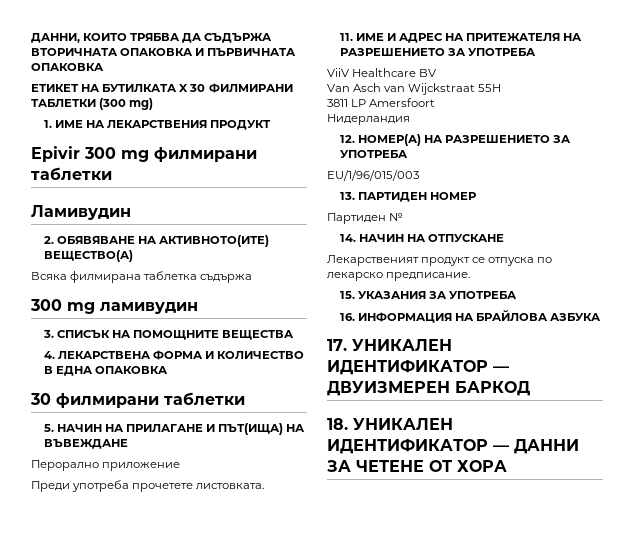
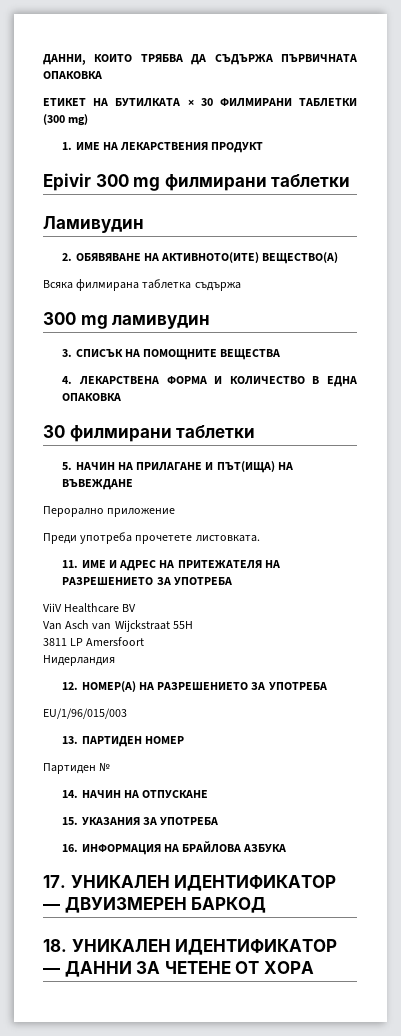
[31,48,205,56] ВТОРИЧНАТА ОПАКОВКА И -> (273, 59) none
[179,84,189,92] X -> [187,99,194,106] ×
[327,255,553,266] [327,272,471,281] // Лекарственият продукт се отпуска по лекарско предписание. -> (209, 794) none

